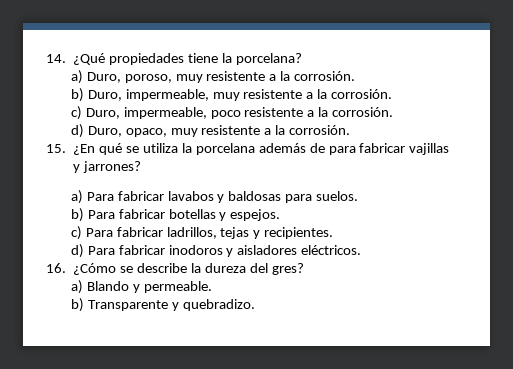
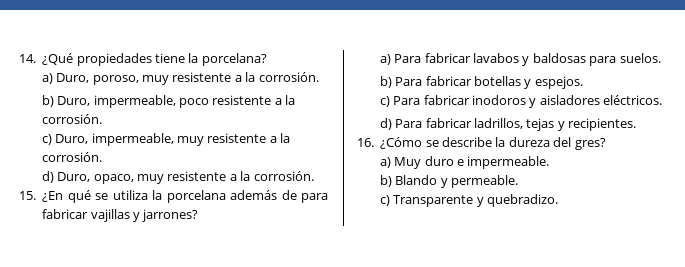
[212,92,240,101] muy -> [179,98,210,108] poco
[210,110,241,119] poco -> [177,136,205,146] muy
[166,227,334,239] [70,244,362,258] ladrillos, tejas y recipientes. // d) Para fabricar inodoros y aisladores eléctricos. -> [472,95,663,108] [379,118,637,131] inodoros y aisladores eléctricos. // d) Para fabricar ladrillos, tejas y recipientes.
(83, 287) none -> [394,156,550,169] [379,175,392,187] Muy duro e impermeable. // b)
[70,298,84,312] b) -> [379,195,390,206] c)

